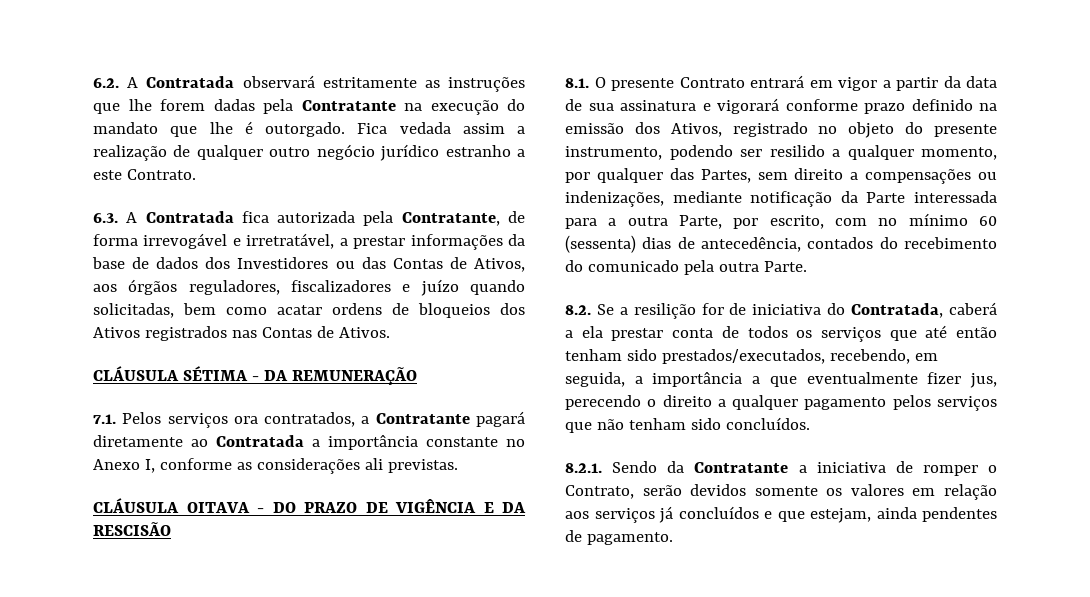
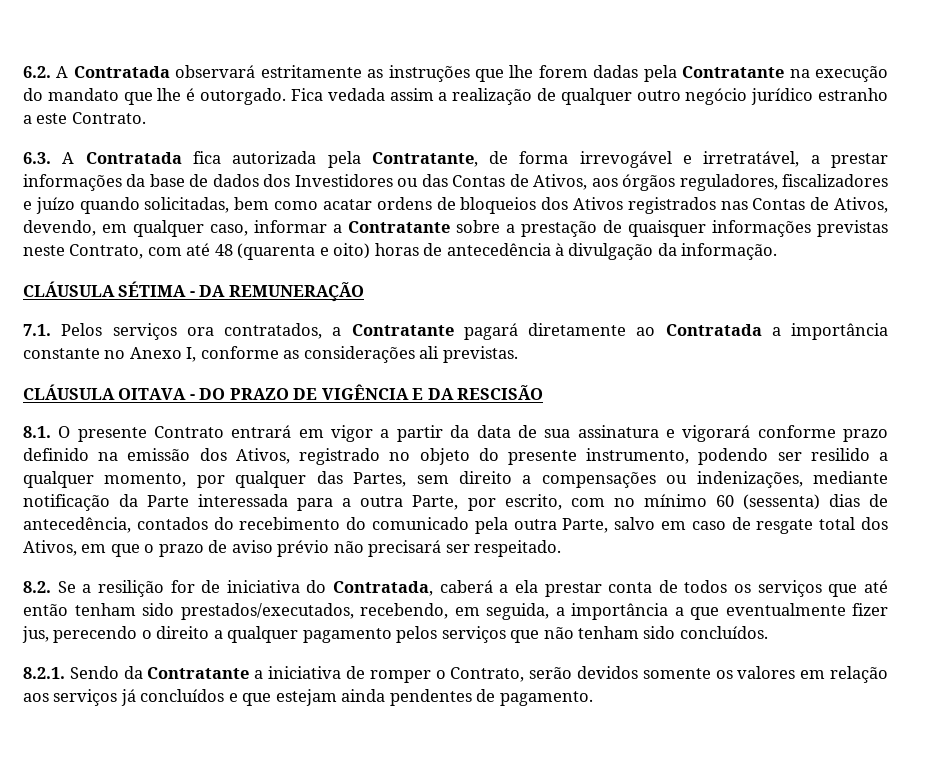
[338,327,390,338] Ativos. -> [834,197,888,213] [23,220,888,237] [23,243,778,260] Ativos, devendo, em qualquer caso, informar a Contratante sobre a prestação de quaisquer informações previstas neste Contrato, com até 48 (quarenta e oito) horas de antecedência à divulgação da informação.
[763,261,807,272] Parte. -> [562,517,888,534] [23,540,562,557] Parte, salvo em caso de resgate total dos Ativos, em que o prazo de aviso prévio não precisará ser respeitado.
[810,508,871,523] estejam, -> [275,689,337,706] estejam

